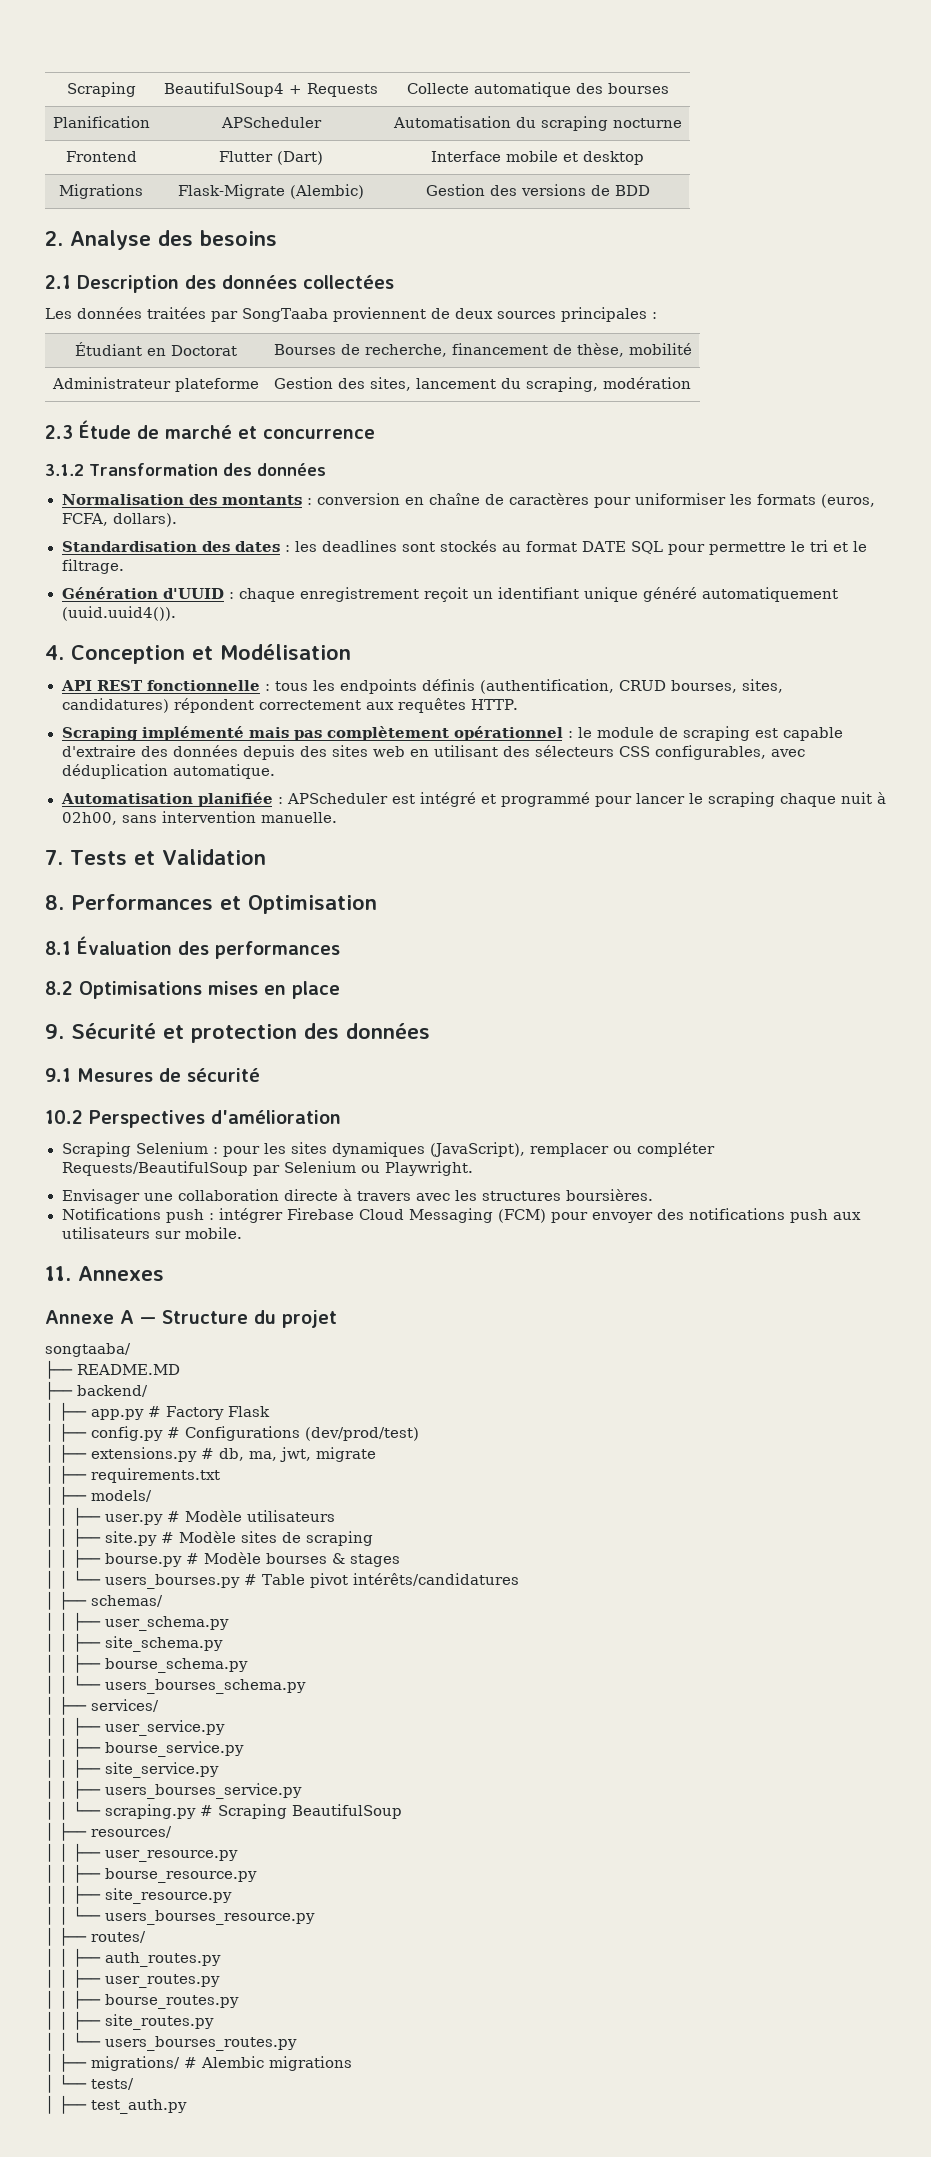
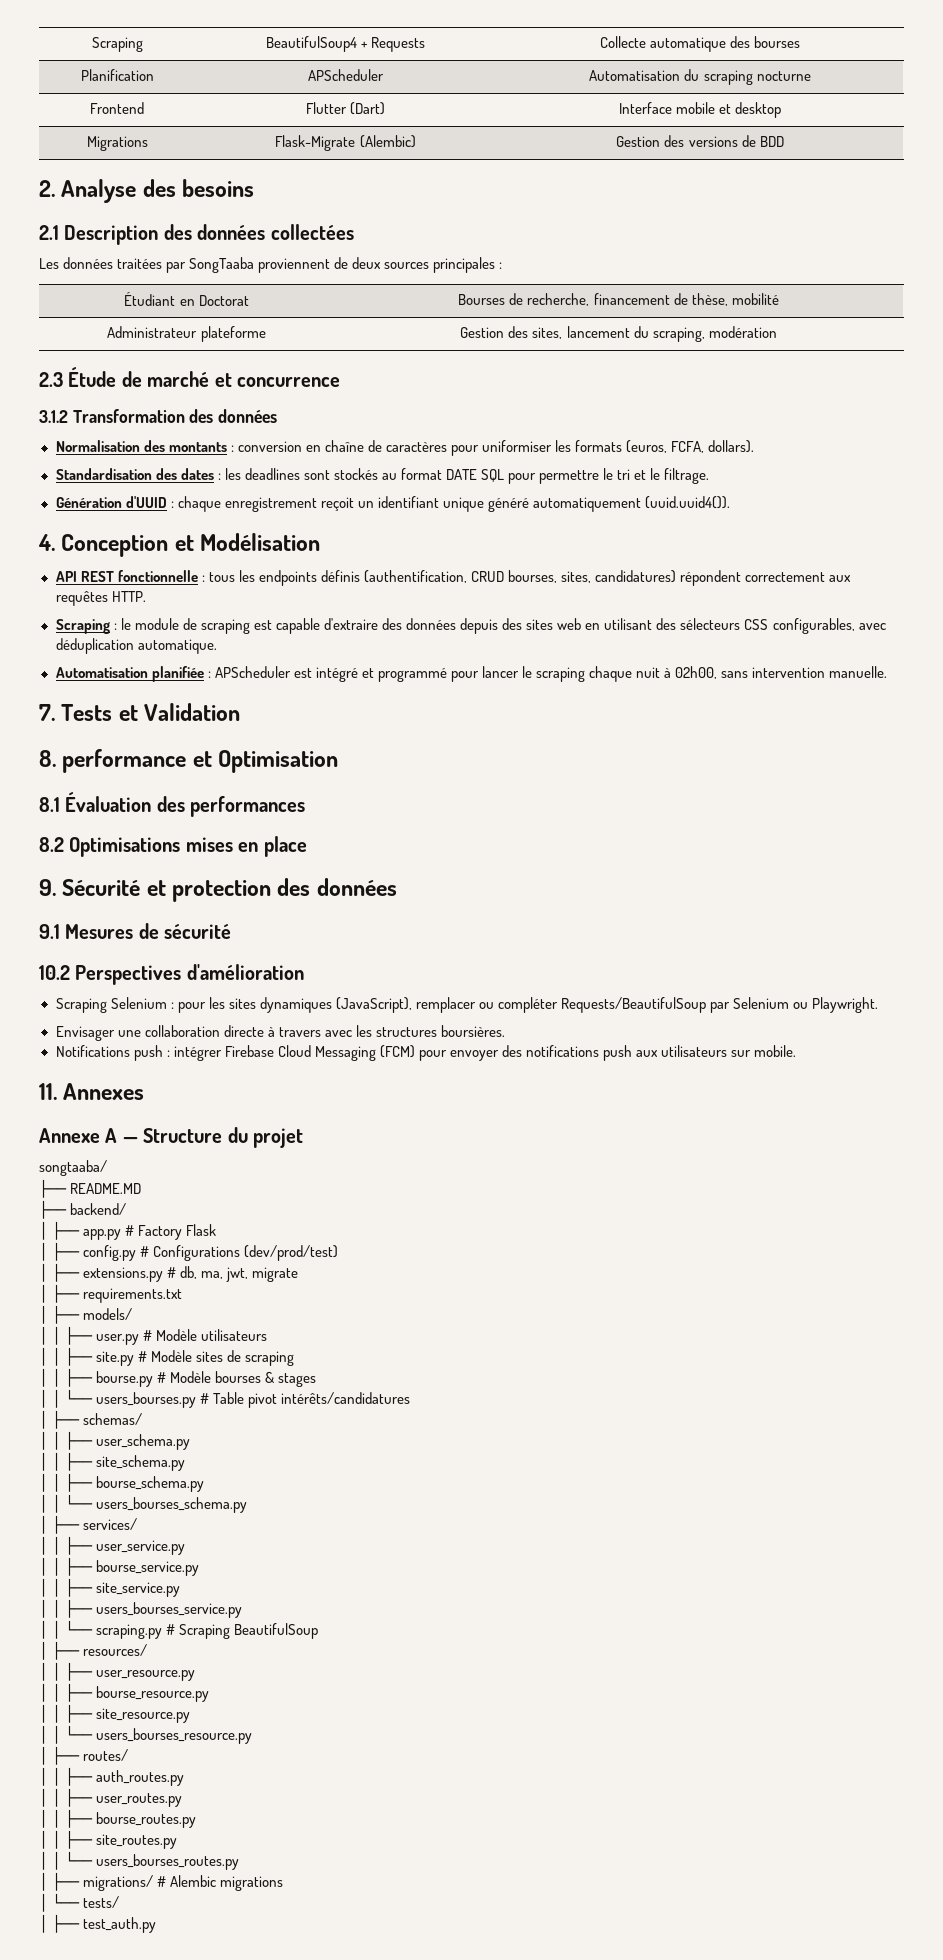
[141,726,563,741] implémenté mais pas complètement opérationnel -> (110, 626) none
[71,894,213,910] Performances -> [62,749,187,773] performance

